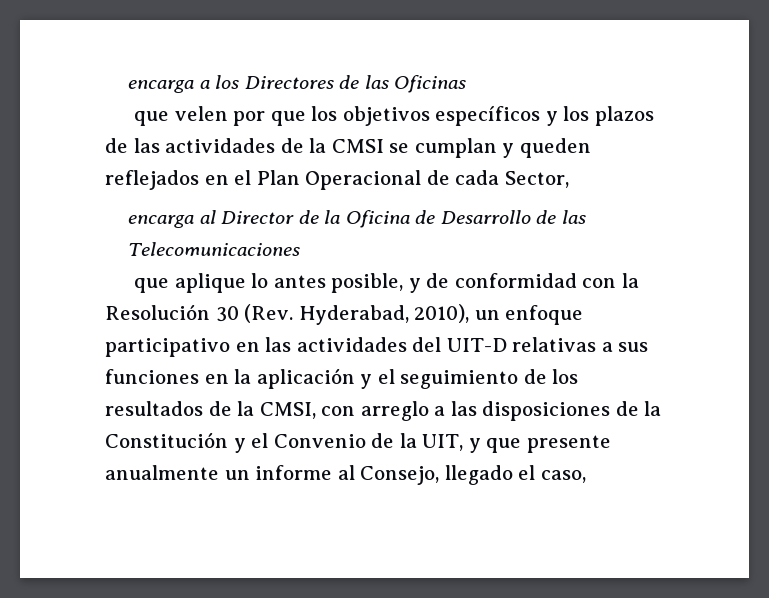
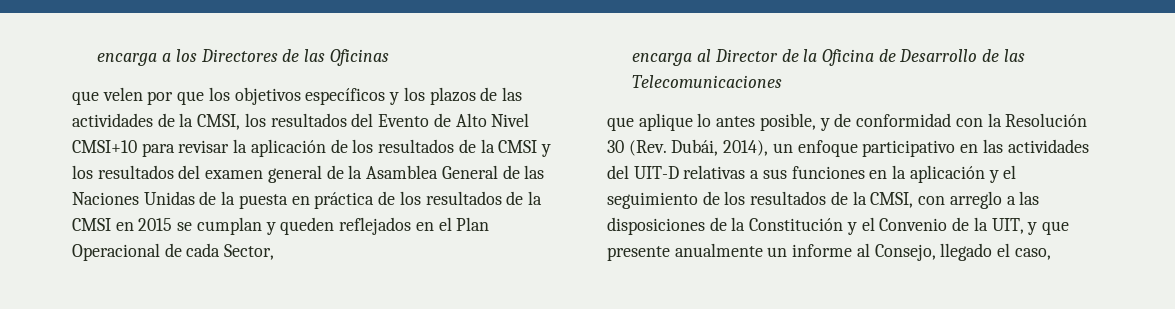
[331,139,384,153] CMSI -> [197,113,530,130] [72,139,551,157] [72,165,545,183] [72,191,542,209] [72,218,173,231] CMSI, los resultados del Evento de Alto Nivel CMSI+10 para revisar la aplicación de los resultados de la CMSI y los resultados del examen general de la Asamblea General de las Naciones Unidas de la puesta en práctica de los resultados de la CMSI en 2015
[298,304,470,325] Hyderabad, 2010), -> [671,139,769,156] Dubái, 2014),

